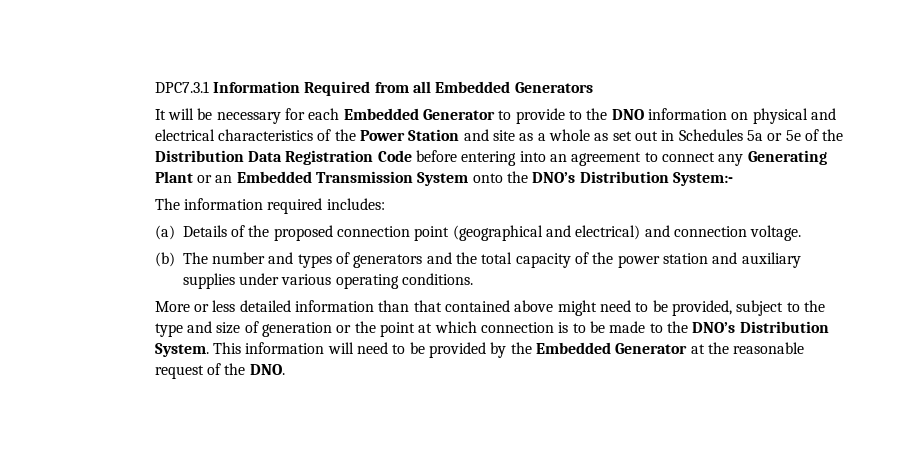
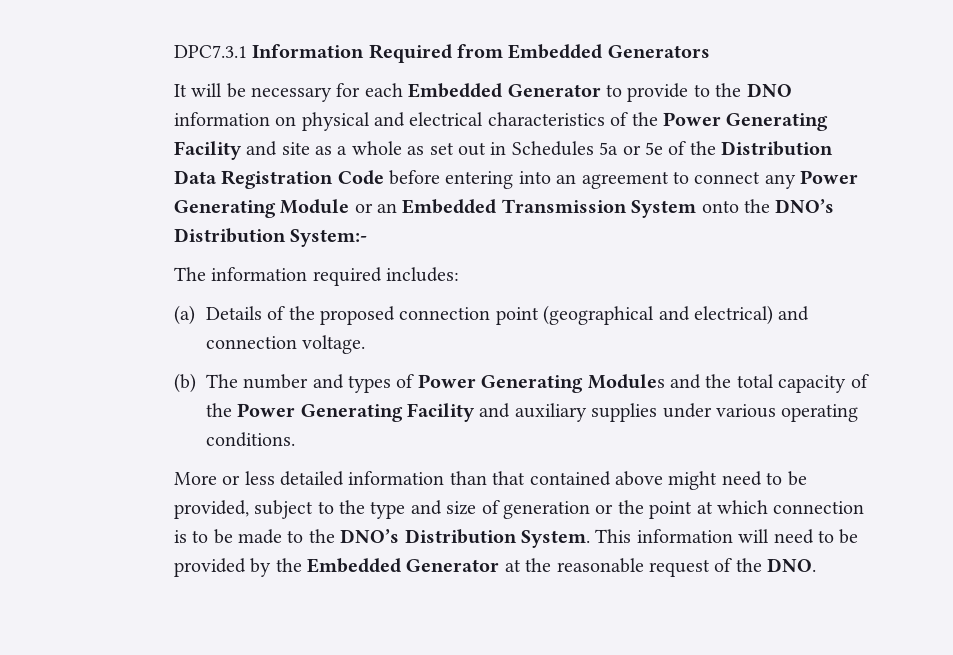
[413,81,432,93] all -> (504, 51) none
[408,129,460,141] Station -> [726,113,829,131] [173,141,242,160] Generating Facility
[747,150,827,165] [154,171,193,183] Generating Plant -> [800,170,859,184] [173,199,350,218] Power Generating Module
[353,254,423,268] generators -> [417,374,665,393] Power Generating Modules
[617,253,708,268] power station -> [237,403,476,422] Power Generating Facility

